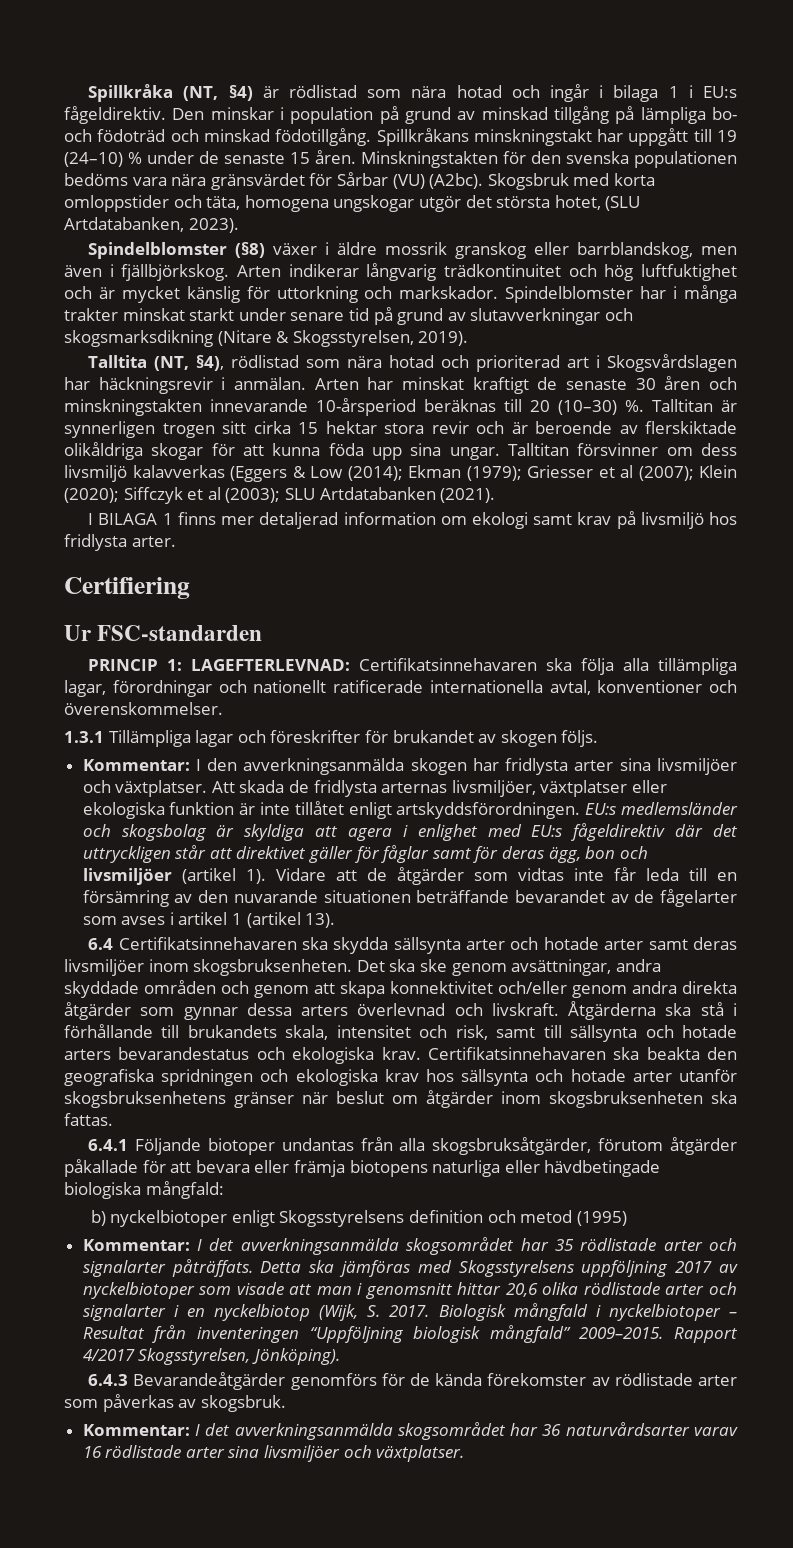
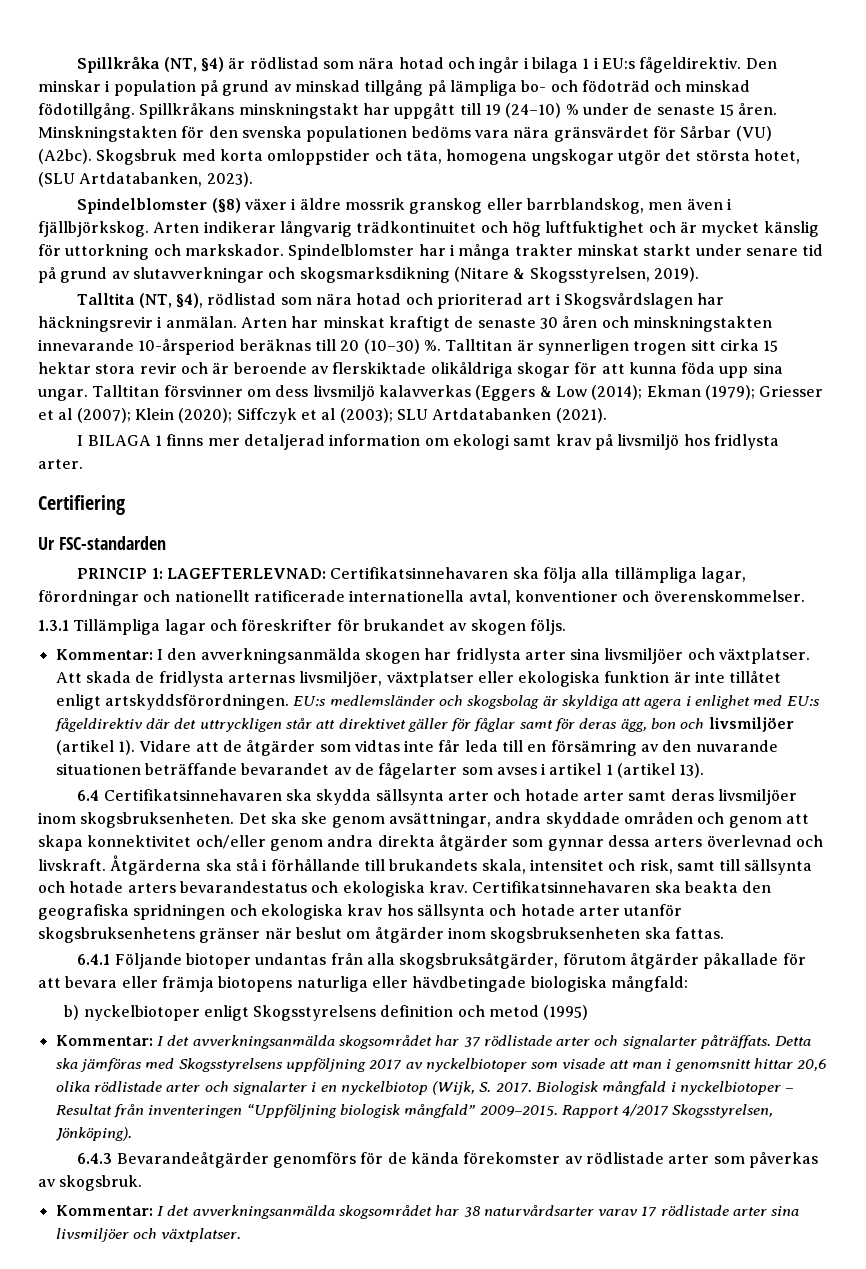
[554,1239,574,1251] 35 -> [463,1037,481,1047] 37
[542,1424,562,1436] 36 -> [463,1206,480,1217] 38
[82,1446,102,1458] 16 -> [641,1206,658,1217] 17

